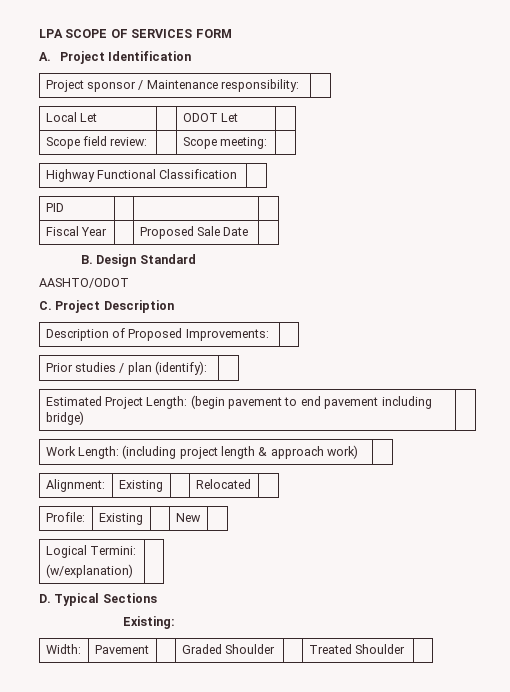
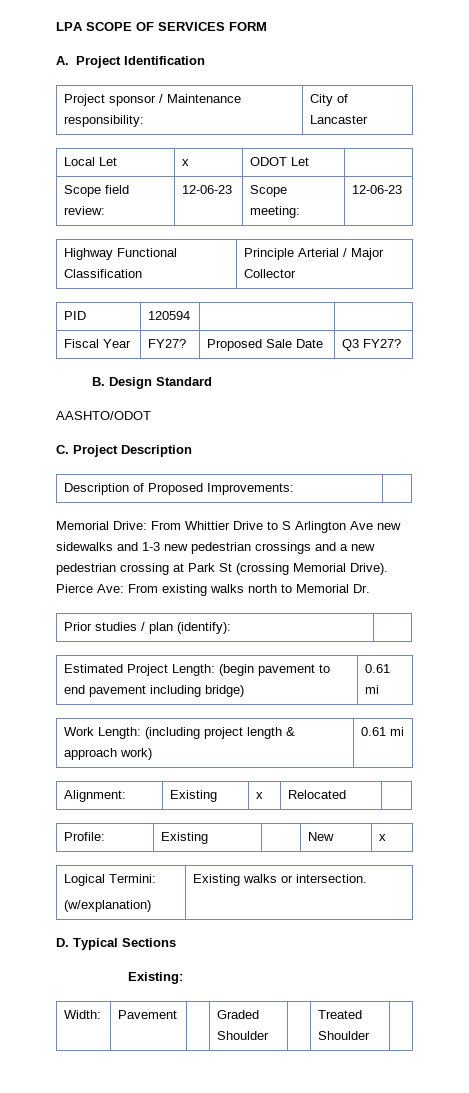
(300, 85) none -> [310,94,349,106] [310,115,369,124] City of Lancaster
(97, 117) none -> [182,159,190,166] x
(148, 141) none -> [182,185,233,194] 12-06-23
(267, 143) none -> [352,185,403,194] 12-06-23
(238, 174) none -> [244,248,385,260] [244,269,297,278] Principle Arterial / Major Collector
(64, 207) none -> [148,311,191,320] 120594
(107, 231) none -> [148,339,187,348] FY27?
(249, 231) none -> [342,339,402,351] Q3 FY27?
(269, 335) none -> [56,521,401,533] [56,542,375,554] [56,563,388,575] [56,584,370,596] // Memorial Drive: From Whittier Drive to S Arlington Ave new sidewalks and 1-3 new pedestrian crossings and a new pedestrian crossing at Park St (crossing Memorial Drive). Pierce Ave: From existing walks north to Memorial Dr.
(84, 418) none -> [365,664,391,673] [365,685,380,694] 0.61 mi
(359, 452) none -> [361,727,405,736] 0.61 mi
(163, 486) none -> [256,792,264,799] x
(201, 517) none -> [379,834,387,841] x
(133, 571) none -> [193,874,368,886] Existing walks or intersection.

